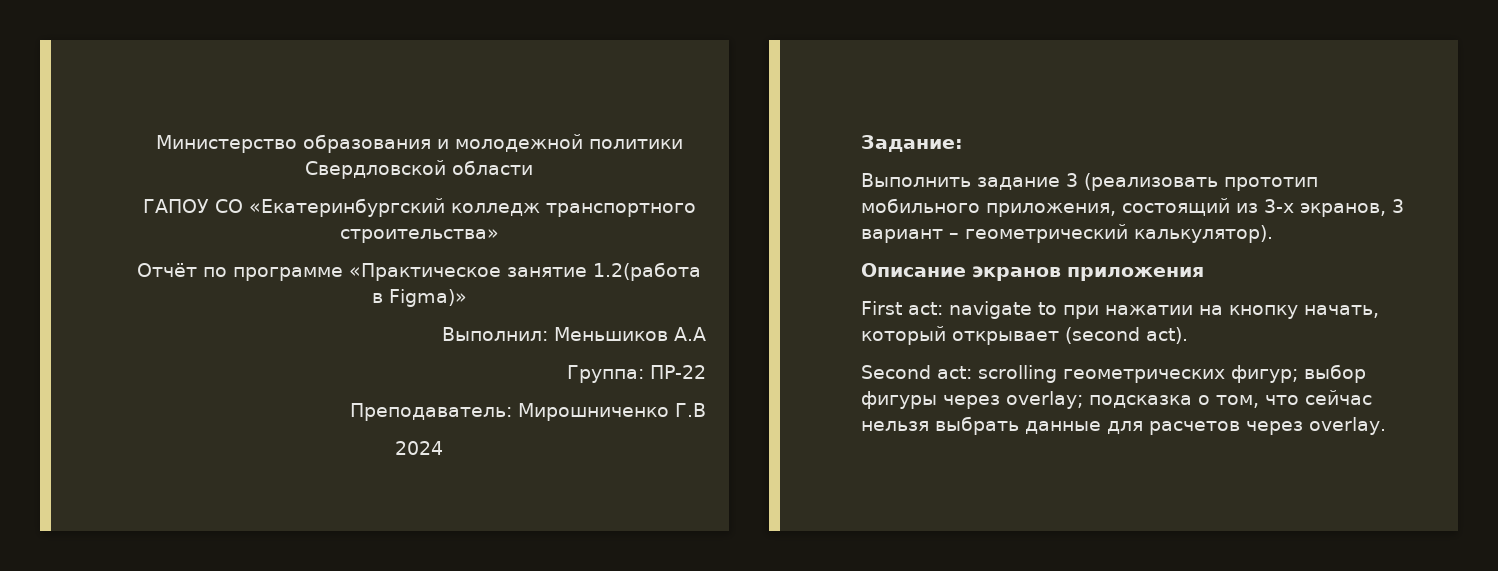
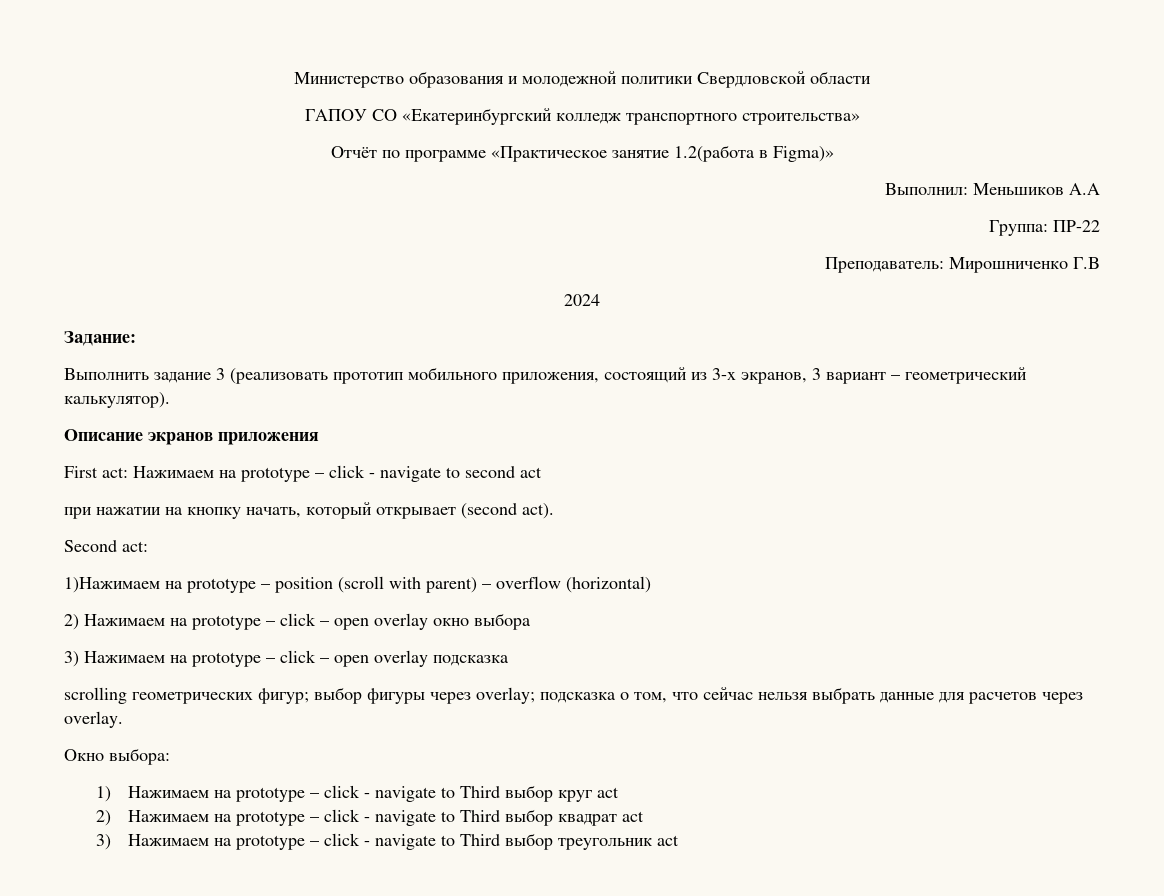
[948,301,1057,319] navigate to -> [133,465,542,482] Нажимаем на prototype – click - navigate to second act //
(972, 372) none -> [64,576,651,593] [64,613,531,630] [64,650,509,667] // 1)Нажимаем на prototype – position (scroll with parent) – overflow (horizontal) // 2) Нажимаем на prototype – click – open overlay окно выбора // 3) Нажимаем на prototype – click – open overlay подсказка //
(1386, 426) none -> [64,748,170,765] [96,785,620,802] [96,809,645,826] [96,833,680,850] // Окно выбора: // 1) Нажимаем на prototype – click - navigate to Third выбор круг act // 2) Нажимаем на prototype – click - navigate to Third выбор квадрат act // 3) Нажимаем на prototype – click - navigate to Third выбор треугольник act

